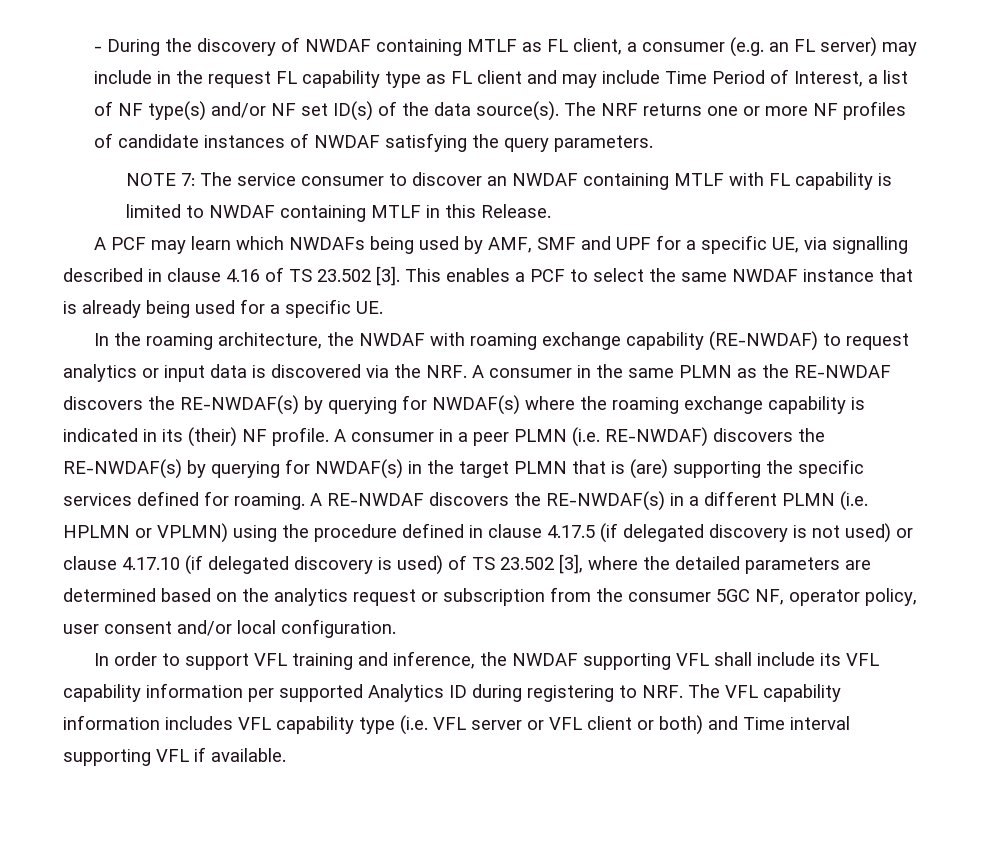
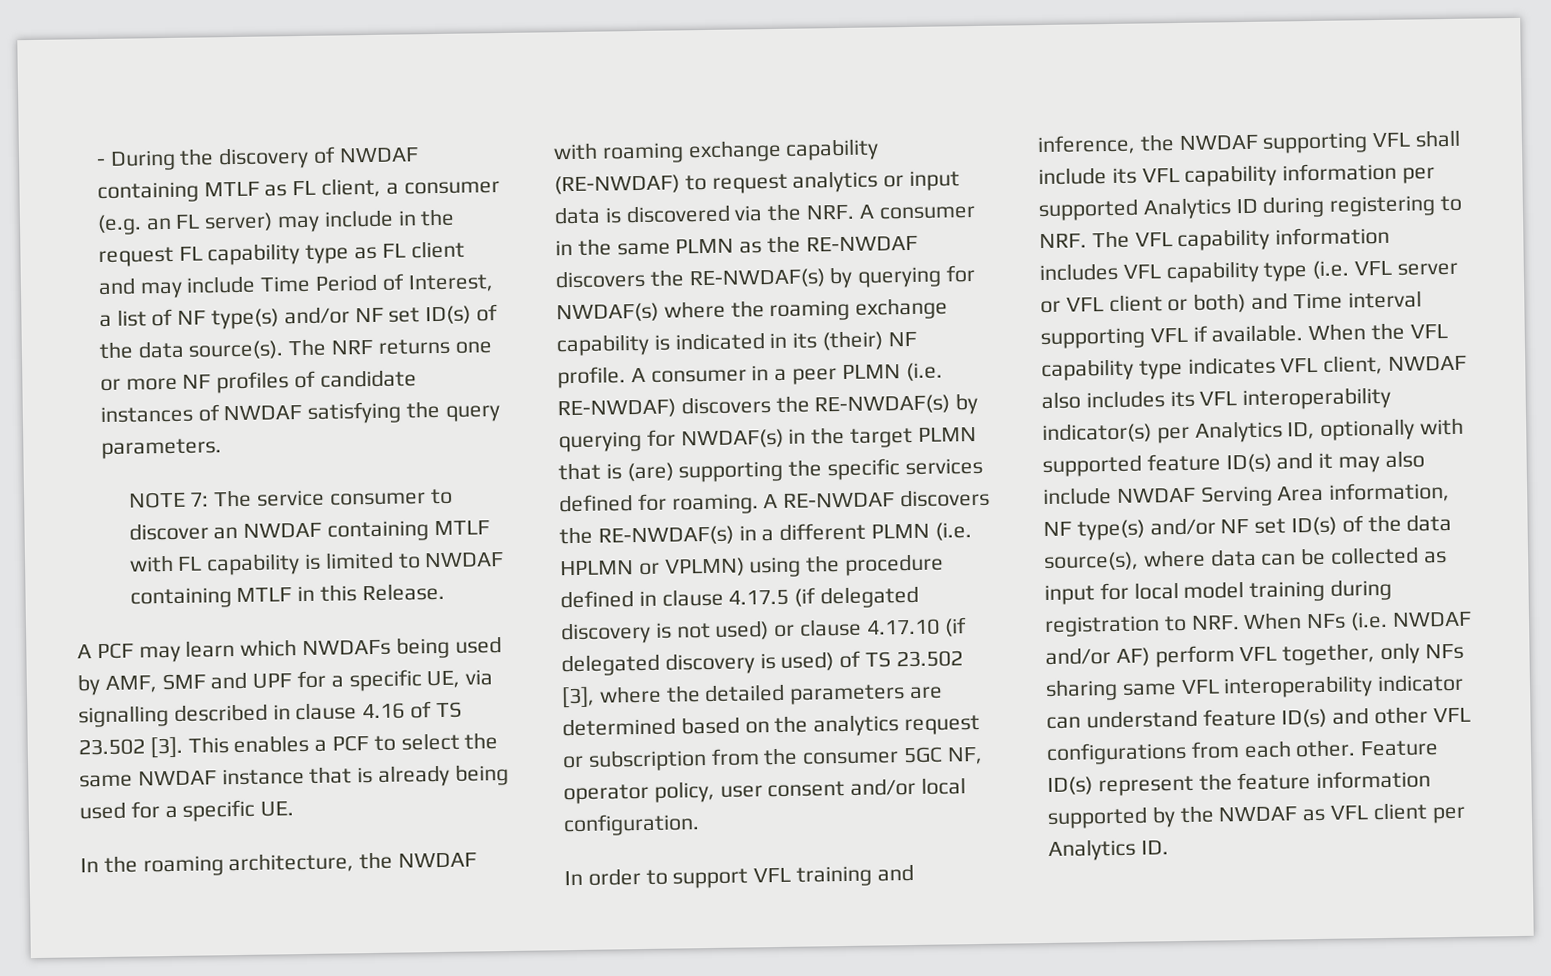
(286, 755) none -> [1308,322,1448,342] [1041,354,1468,382] [1041,386,1392,411] [1042,417,1465,444] [1042,450,1425,478] [1043,481,1451,507] [1043,513,1453,541] [1043,546,1447,572] [1044,578,1393,606] [1044,611,1472,638] [1045,642,1464,668] [1045,673,1465,702] [1046,706,1471,730] [1046,739,1440,766] [1047,770,1432,797] [1047,802,1466,829] [1048,838,1169,861] When the VFL capability type indicates VFL client, NWDAF also includes its VFL interoperability indicator(s) per Analytics ID, optionally with supported feature ID(s) and it may also include NWDAF Serving Area information, NF type(s) and/or NF set ID(s) of the data source(s), where data can be collected as input for local model training during registration to NRF. When NFs (i.e. NWDAF and/or AF) perform VFL together, only NFs sharing same VFL interoperability indicator can understand feature ID(s) and other VFL configurations from each other. Feature ID(s) represent the feature information supported by the NWDAF as VFL client per Analytics ID.

